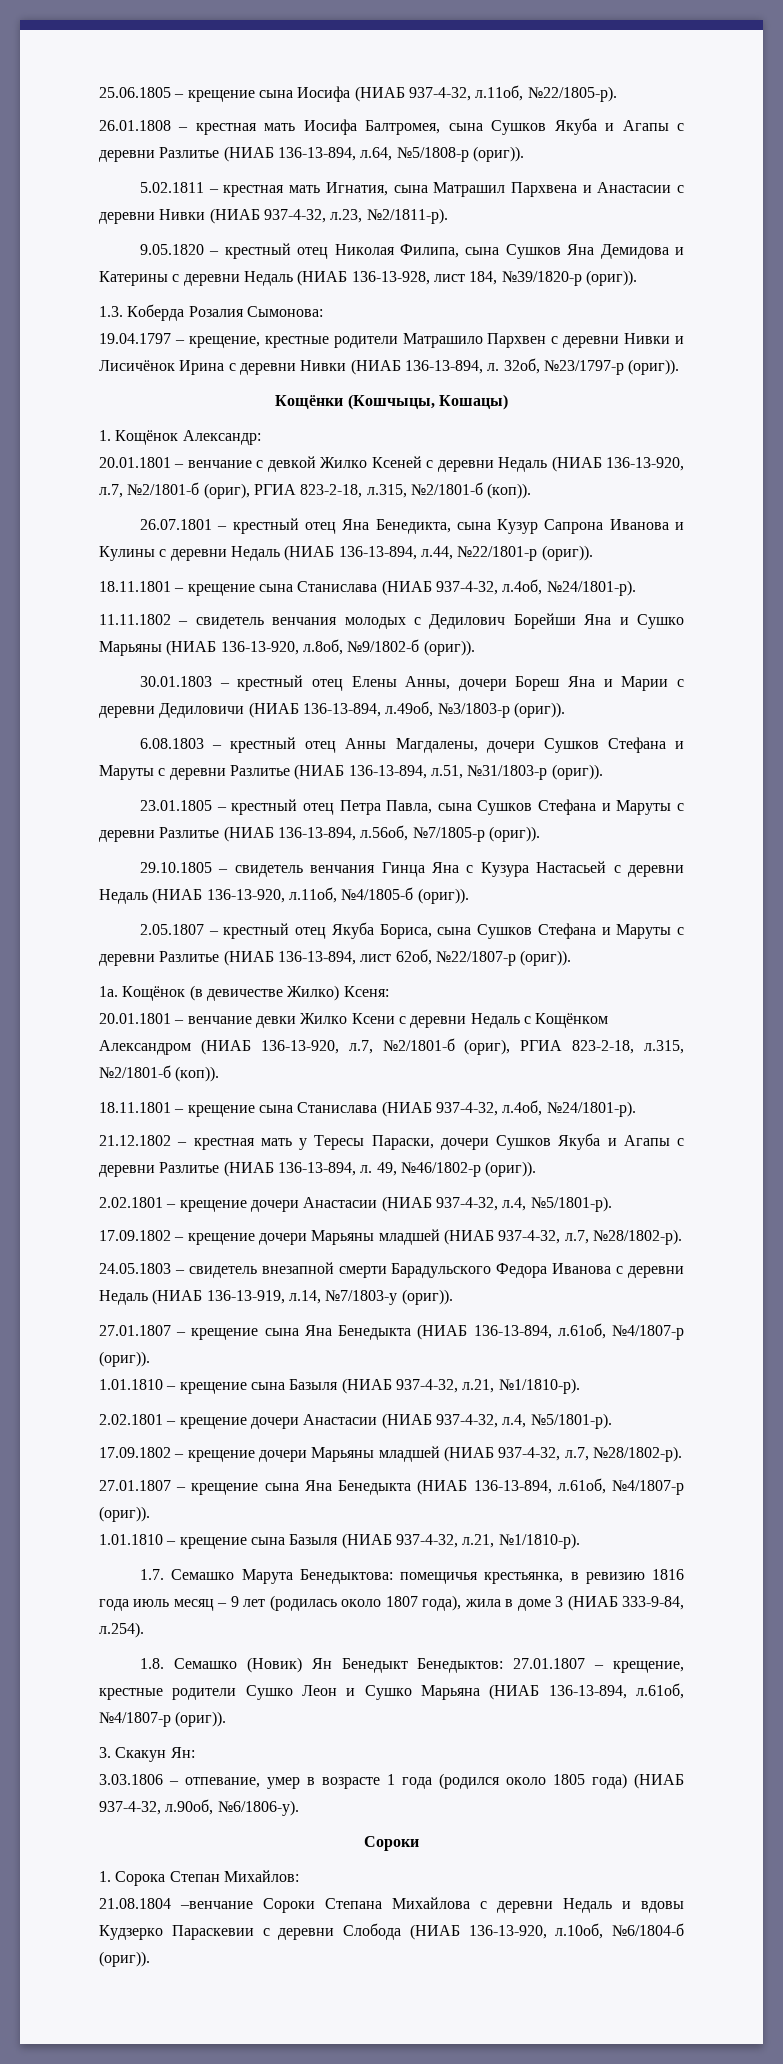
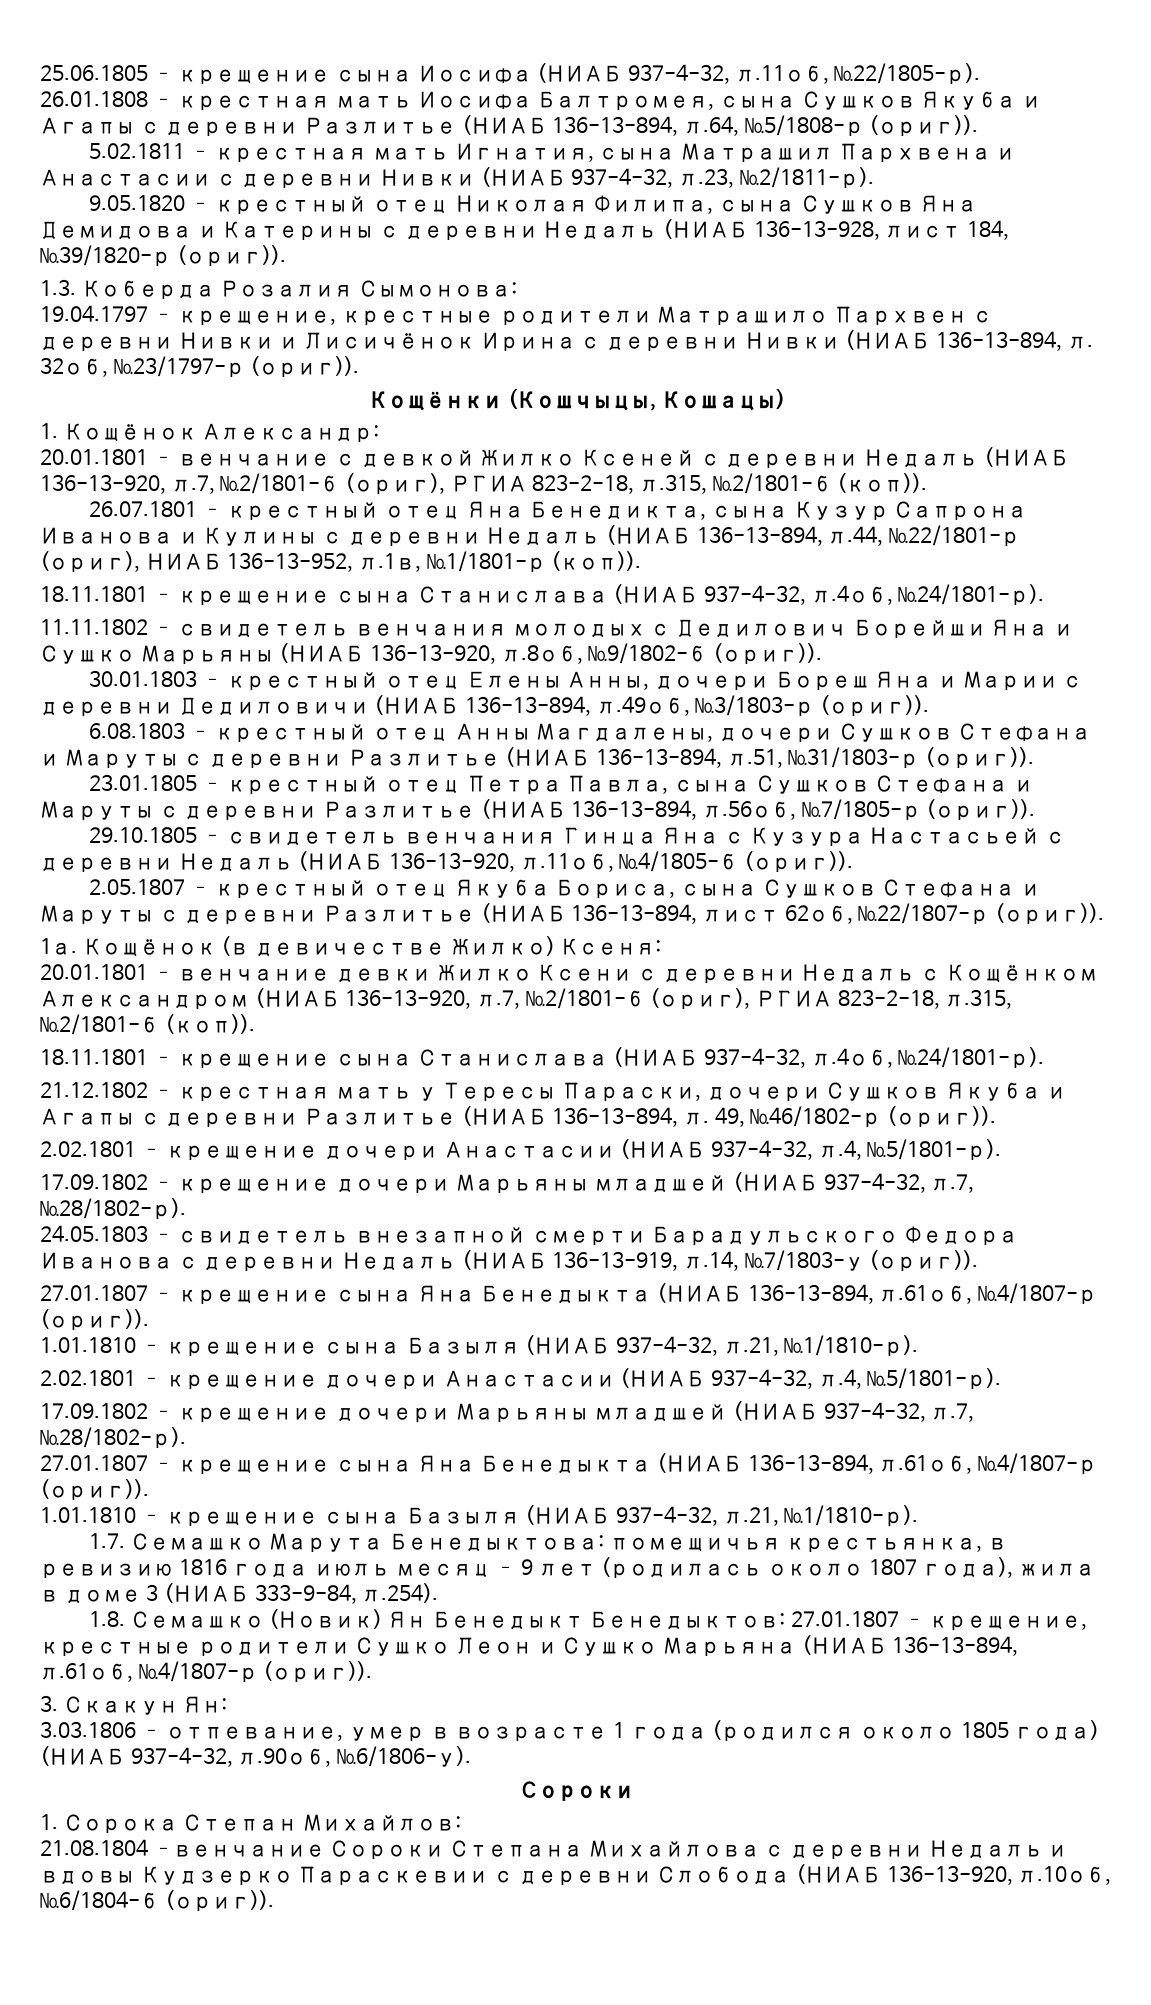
[541,545,593,561] (ориг)). -> [40,551,642,572] (ориг), НИАБ 136-13-952, л.1в, №1/1801-р (коп)).

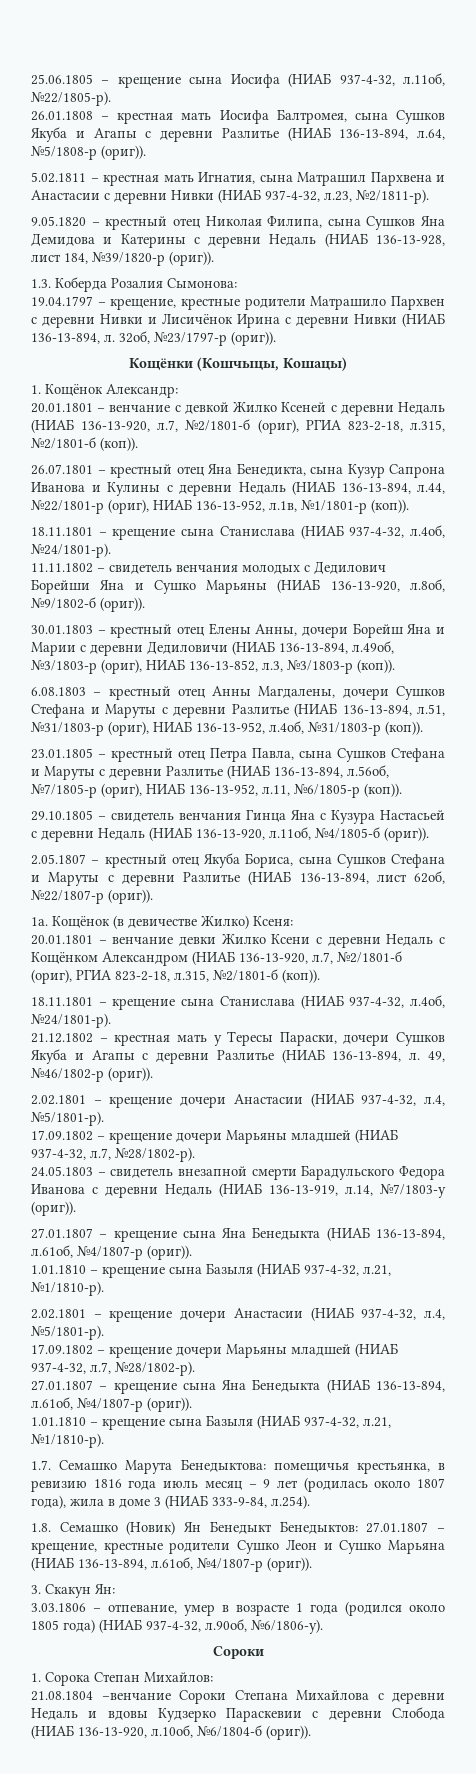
[774,671,870,690] Бореш -> [352,623,403,638] Борейш
[820,695,930,716] (ориг)). -> [101,659,395,674] (ориг), НИАБ 136-13-852, л.3, №3/1803-р (коп)).
[925,747,1035,768] (ориг)). -> [108,721,423,736] (ориг), НИАБ 136-13-952, л.4об, №31/1803-р (коп)).
[926,799,1036,820] (ориг)). -> [101,783,402,798] (ориг), НИАБ 136-13-952, л.11, №6/1805-р (коп)).

